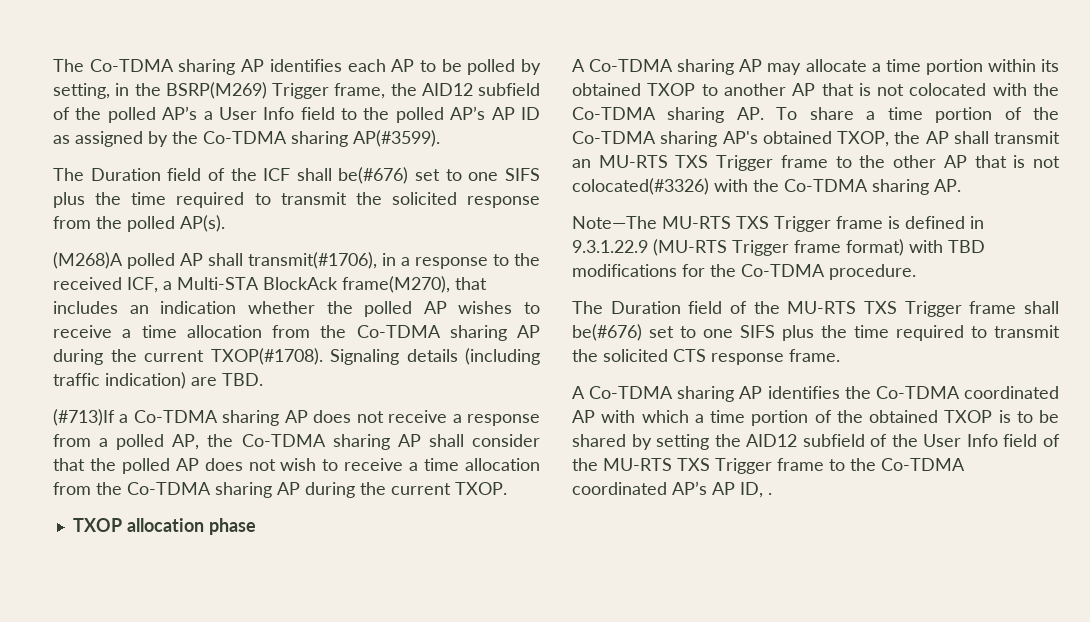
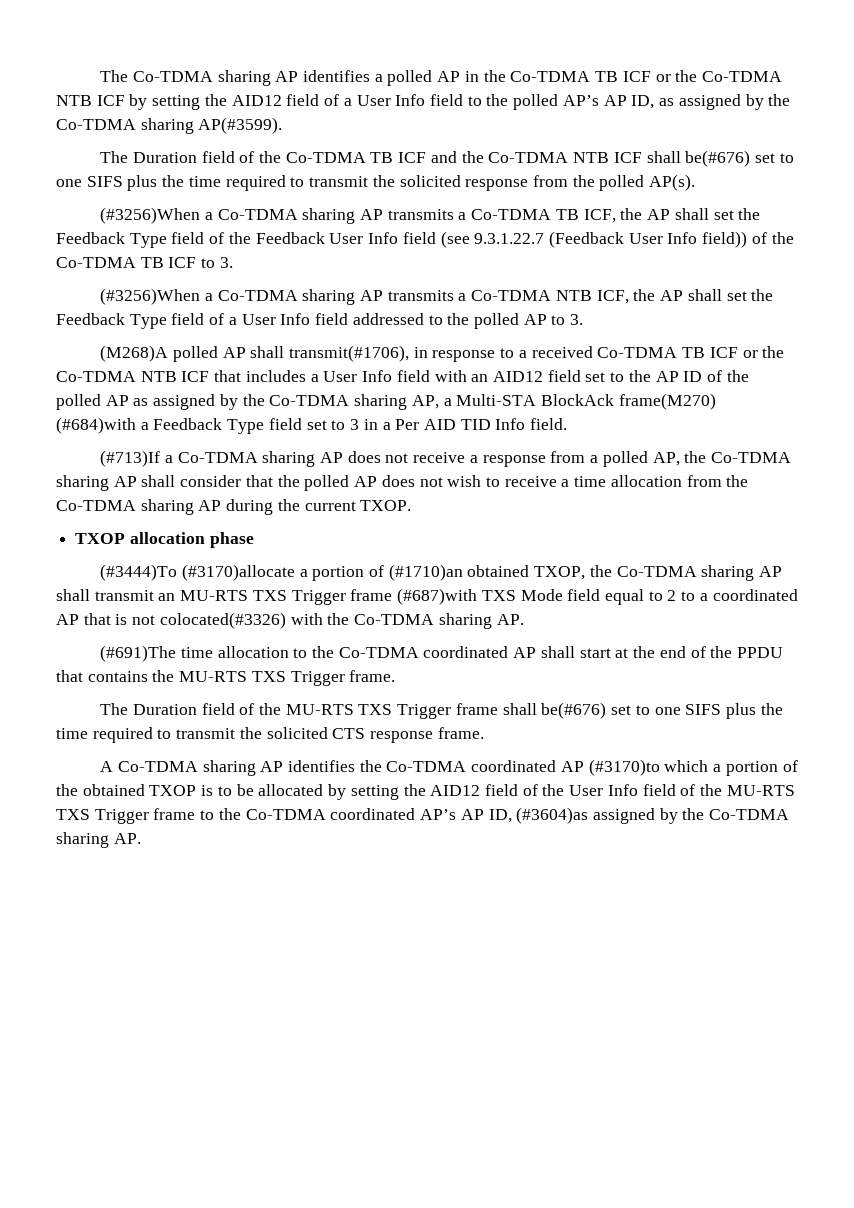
[347,59,541,75] [53,82,540,99] [53,106,198,123] each AP to be polled by setting, in the BSRP(M269) Trigger frame, the AID12 subfield of the polled AP’s -> [374,70,782,86] [56,94,340,110] a polled AP in the Co-TDMA TB ICF or the Co-TDMA NTB ICF by setting the AID12 field of
[520,107,540,120] ID -> [631,95,655,109] ID,
(257, 174) none -> [285,151,610,163] Co-TDMA TB ICF and the Co-TDMA NTB
(225, 223) none -> [100,207,761,224] [56,231,794,248] [56,257,233,268] [100,288,774,305] [56,313,584,329] // (#3256)When a Co-TDMA sharing AP transmits a Co-TDMA TB ICF, the AP shall set the Feedback Type field of the Feedback User Info field (see 9.3.1.22.7 (Feedback User Info field)) of the Co-TDMA TB ICF to 3. // (#3256)When a Co-TDMA sharing AP transmits a Co-TDMA NTB ICF, the AP shall set the Feedback Type field of a User Info field addressed to the polled AP to 3.
[401,257,410,266] a -> (428, 352) none
[514,253,540,266] [53,276,487,293] [53,301,540,317] [53,325,540,341] [53,348,540,365] [53,372,263,389] the received ICF, a Multi-STA BlockAck frame(M270), that includes an indication whether the polled AP wishes to receive a time allocation from the Co-TDMA sharing AP during the current TXOP(#1708). Signaling details (including traffic indication) are TBD. -> [518,346,785,358] [56,370,749,382] [56,393,716,410] [56,417,568,434] a received Co-TDMA TB ICF or the Co-TDMA NTB ICF that includes a User Info field with an AID12 field set to the AP ID of the polled AP as assigned by the Co-TDMA sharing AP, a Multi-STA BlockAck frame(M270) (#684)with a Feedback Type field set to 3 in a Per AID TID Info field.
[572,59,1059,75] [572,83,1059,96] [572,107,1059,123] [572,131,921,147] A Co-TDMA sharing AP may allocate a time portion within its obtained TXOP to another AP that is not colocated with the Co-TDMA sharing AP. To share a time portion of the Co-TDMA sharing AP's obtained TXOP, the -> [100,564,755,581] (#3444)To (#3170)allocate a portion of (#1710)an obtained TXOP, the Co-TDMA sharing
[835,155,937,168] to the other -> [397,588,798,605] (#687)with TXS Mode field equal to 2 to a coordinated
[572,216,984,232] [572,239,985,256] [572,264,916,280] Note—The MU-RTS TXS Trigger frame is defined in 9.3.1.22.9 (MU-RTS Trigger frame format) with TBD modifications for the Co-TDMA procedure. -> [100,645,783,662] [56,670,396,686] (#691)The time allocation to the Co-TDMA coordinated AP shall start at the end of the PPDU that contains the MU-RTS TXS Trigger frame.
[601,410,636,423] with -> [588,759,660,776] (#3170)to
[710,410,745,423] time -> (722, 768) none
[572,434,865,450] shared by setting the AID12 subfield -> [258,784,518,800] allocated by setting the AID12 field
[768,493,772,495] . -> [516,807,790,824] [56,832,141,848] (#3604)as assigned by the Co-TDMA sharing AP.

